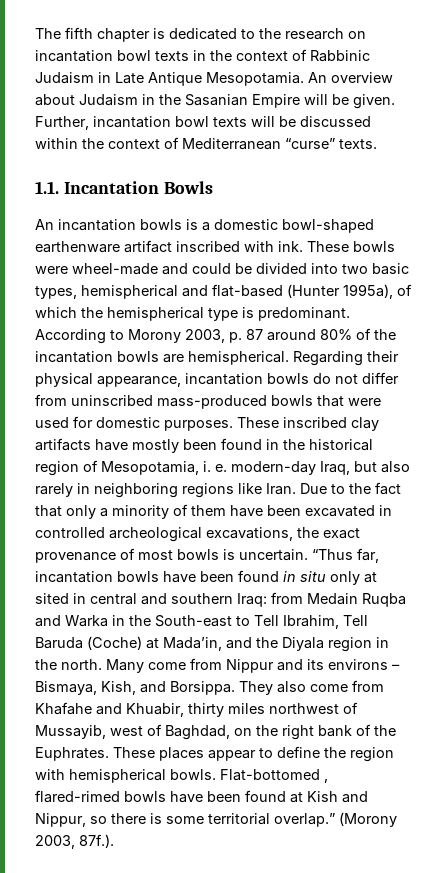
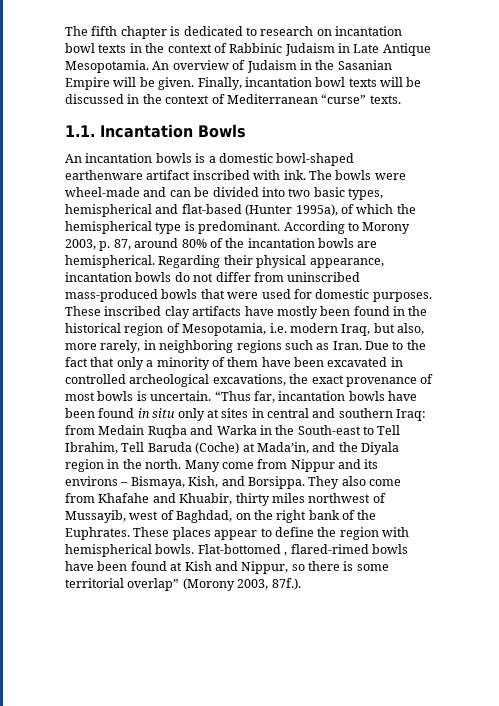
[259,28,281,39] the -> (257, 31) none
[35,94,75,106] about -> [232,60,246,70] of
[35,116,89,130] Further, -> [197,77,242,90] Finally,
[35,138,78,149] within -> [127,94,140,104] in
[307,241,349,252] These -> [308,170,332,180] The
[192,263,231,274] could -> [169,190,191,197] can
[246,329,263,340] 87 -> [113,239,131,250] 87,
[203,461,410,475] [35,483,73,497] i. e. modern-day Iraq, but also rarely -> [269,323,424,336] [65,340,141,353] i.e. modern Iraq, but also, more rarely,
[238,483,262,494] like -> [284,340,330,350] such as
[35,593,69,604] sited -> [221,408,249,418] sites
[274,813,335,827] overlap.” -> [127,578,180,591] overlap”

